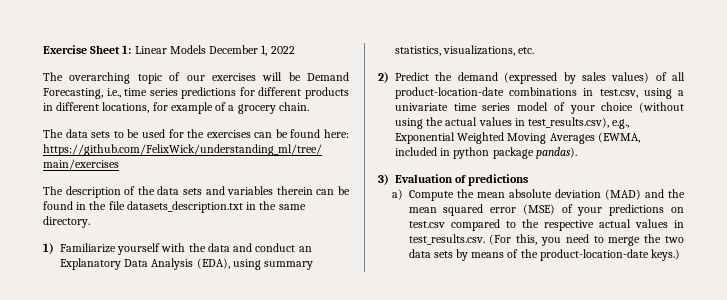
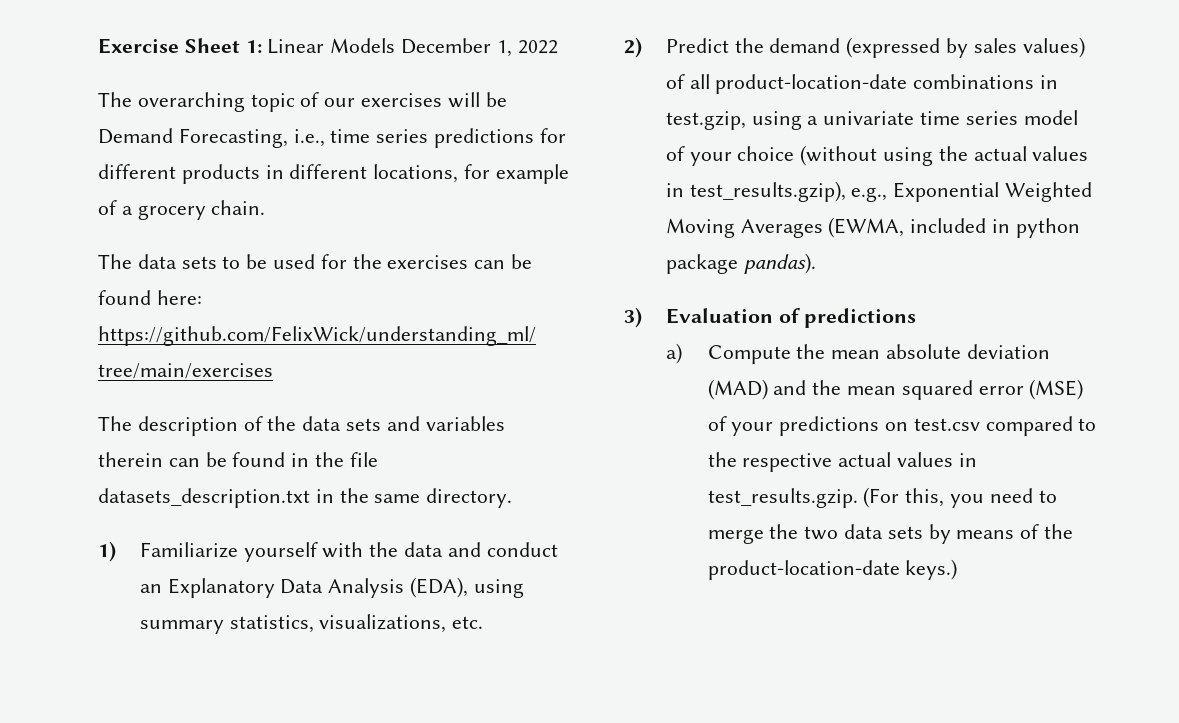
[599,89,638,98] test.csv, -> [665,111,746,130] test.gzip,
[528,117,610,128] test_results.csv), -> [689,181,846,202] test_results.gzip),
[408,234,485,245] test_results.csv. -> [707,488,858,508] test_results.gzip.

